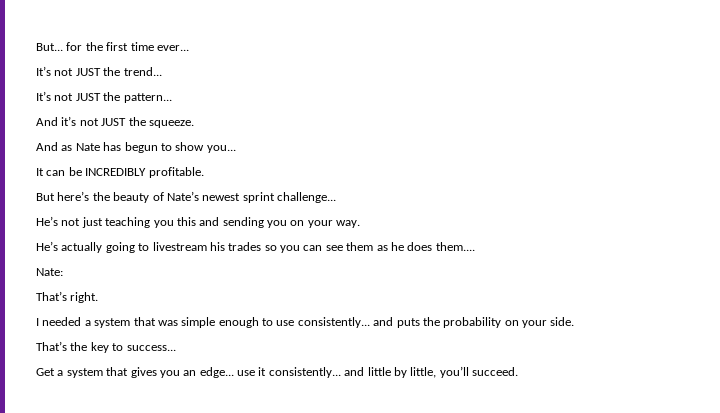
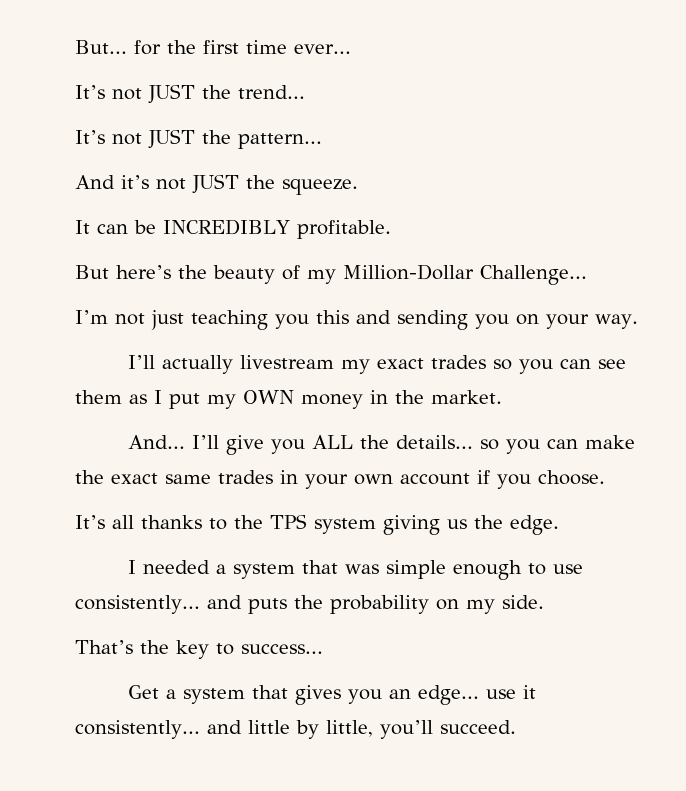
[36,142,236,153] // And as Nate has begun to show you... -> (358, 186) none
[166,191,336,203] [36,216,58,226] Nate’s newest sprint challenge... // He’s -> [307,264,587,285] [75,310,108,324] my Million-Dollar Challenge... // I’m
[36,241,225,253] He’s actually going to livestream his -> [127,355,424,374] I’ll actually livestream my exact
[390,242,475,251] [36,268,63,276] [36,291,99,303] he does them.... // Nate: // That’s right. -> [154,390,502,409] [127,435,635,455] [75,470,605,489] [75,514,559,535] I put my OWN money in the market. // And... I’ll give you ALL the details... so you can make the exact same trades in your own account if you choose. // It’s all thanks to the TPS system giving us the edge.
[522,320,547,328] your -> [465,599,495,614] my

